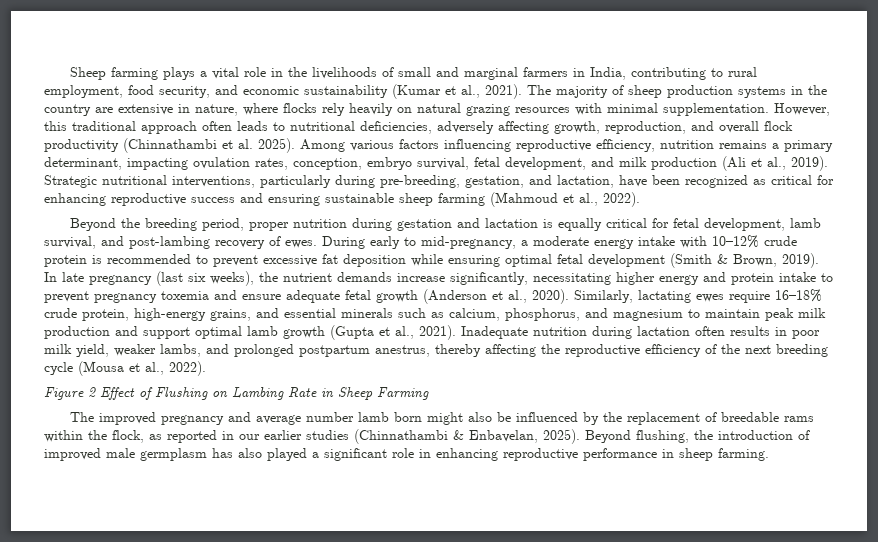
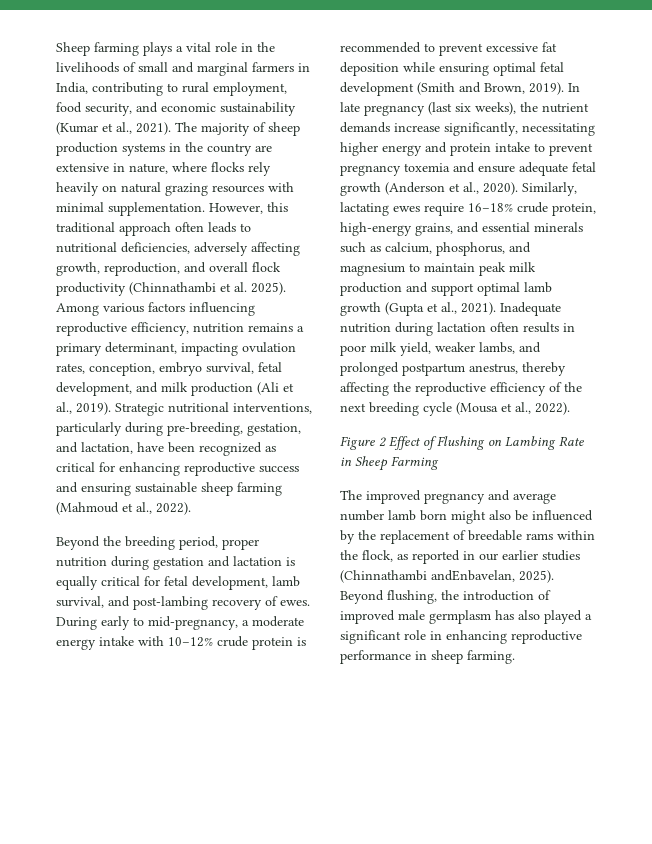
[717,254,728,264] & -> [459,82,481,93] and
[453,430,538,443] & Enbavelan, -> [431,570,515,582] andEnbavelan,

